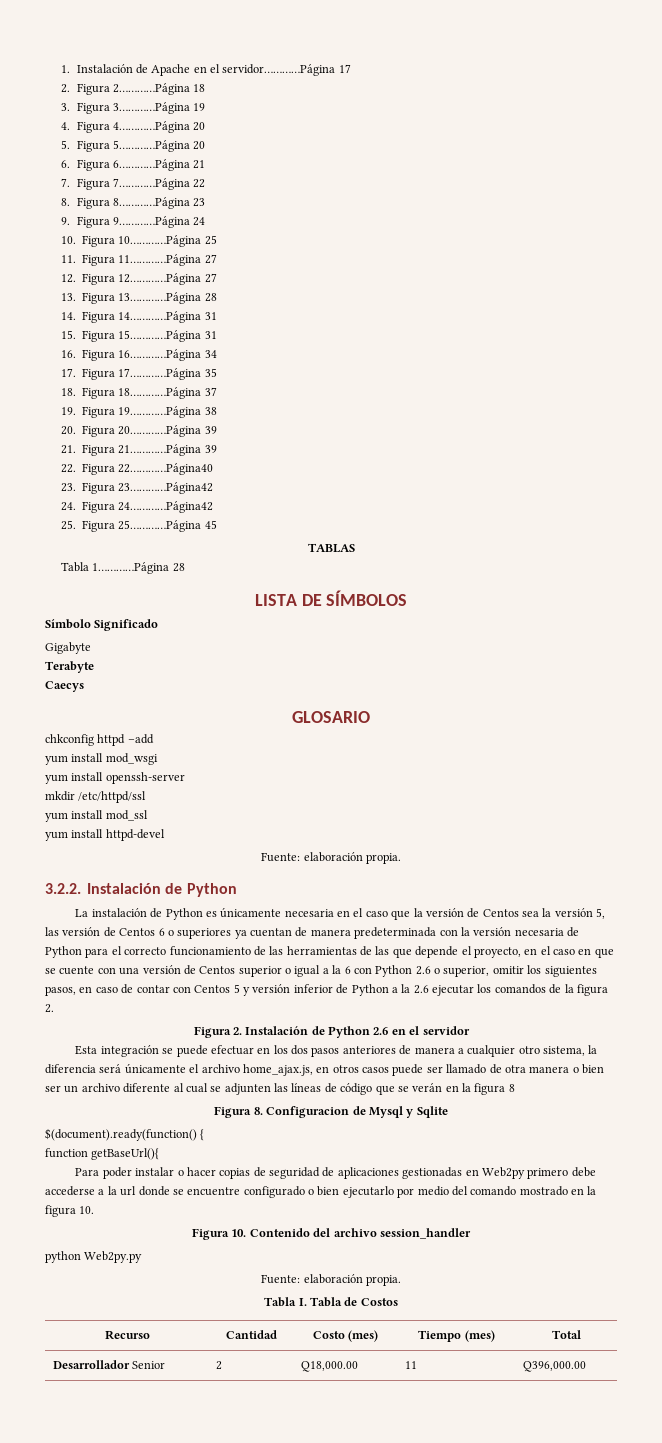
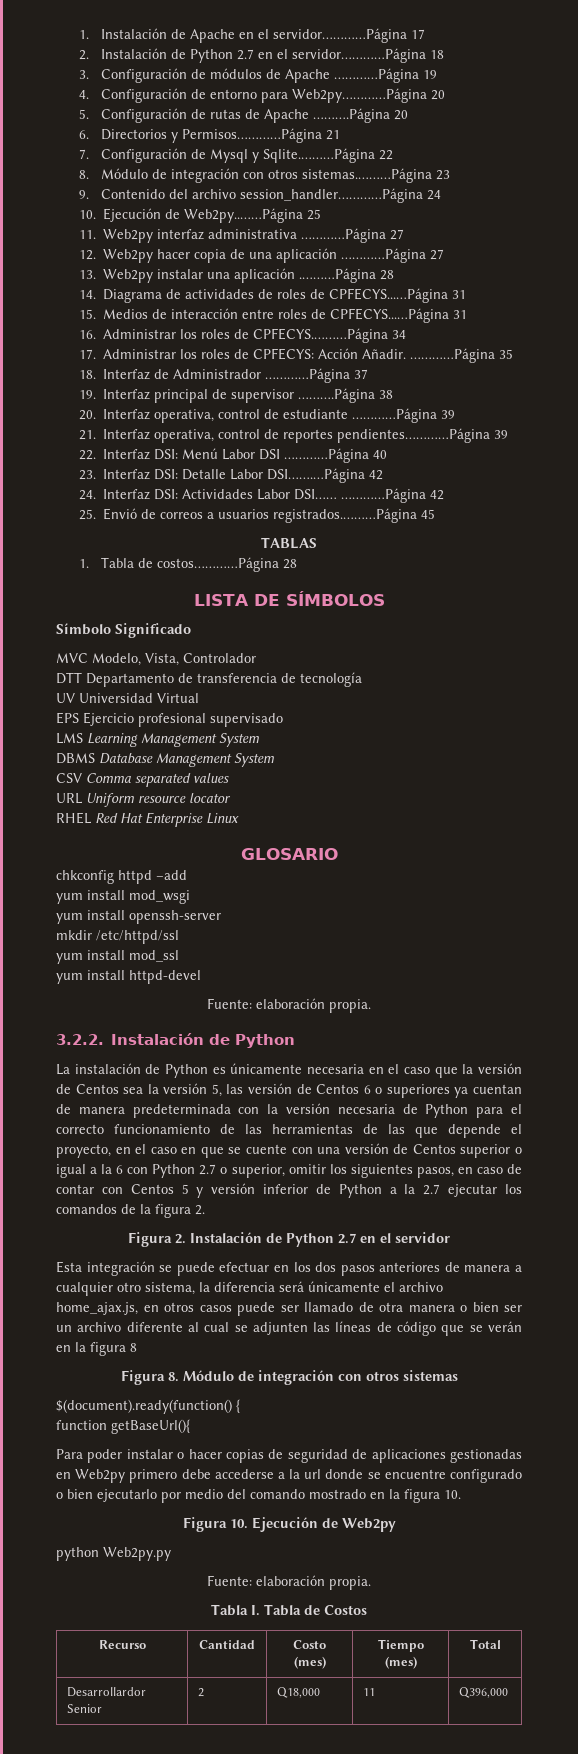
[76,83,206,95] [60,102,206,114] [60,121,206,133] [60,140,190,152] Figura 2…………Página 18 // 3. Figura 3…………Página 19 // 4. Figura 4…………Página 20 // 5. Figura 5…………Página -> [101,48,445,63] [78,68,438,83] [78,88,446,103] [78,108,391,123] Instalación de Python 2.7 en el servidor…………Página 18 // 3. Configuración de módulos de Apache …………Página 19 // 4. Configuración de entorno para Web2py…………Página 20 // 5. Configuración de rutas de Apache ……….Página
[76,159,190,171] Figura 6…………Página -> [101,128,323,143] Directorios y Permisos…………Página
[76,178,206,190] [60,197,206,209] [60,216,190,228] Figura 7…………Página 22 // 8. Figura 8…………Página 23 // 9. Figura 9…………Página -> [101,148,394,163] [78,168,451,183] [78,188,424,203] Configuración de Mysql y Sqlite.………Página 22 // 8. Módulo de integración con otros sistemas.………Página 23 // 9. Contenido del archivo session_handler…………Página
[82,235,202,247] Figura 10…………Página -> [102,208,303,223] Ejecución de Web2py..……Página
[82,254,217,266] [60,273,217,285] [60,292,217,304] [60,311,217,323] [60,330,217,342] [60,349,217,361] [60,368,217,380] [60,387,217,399] [60,406,217,418] [60,425,217,437] [60,444,217,456] [60,463,214,475] [60,482,214,494] [60,501,214,513] [60,520,217,532] [307,543,355,553] [60,562,170,574] Figura 11…………Página 27 // 12. Figura 12…………Página 27 // 13. Figura 13…………Página 28 // 14. Figura 14…………Página 31 // 15. Figura 15…………Página 31 // 16. Figura 16…………Página 34 // 17. Figura 17…………Página 35 // 18. Figura 18…………Página 37 // 19. Figura 19…………Página 38 // 20. Figura 20…………Página 39 // 21. Figura 21…………Página 39 // 22. Figura 22…………Página40 // 23. Figura 23…………Página42 // 24. Figura 24…………Página42 // 25. Figura 25…………Página 45 // TABLAS // Tabla 1…………Página -> [102,228,404,243] [78,248,444,263] [78,268,394,283] [78,288,466,303] [78,308,467,323] [78,328,406,343] [78,348,513,363] [78,368,368,383] [78,388,393,403] [78,408,455,423] [78,428,508,443] [78,448,387,463] [78,468,383,483] [78,488,444,503] [78,508,435,523] [261,537,317,549] [78,557,280,572] Web2py interfaz administrativa …………Página 27 // 12. Web2py hacer copia de una aplicación …………Página 27 // 13. Web2py instalar una aplicación .………Página 28 // 14. Diagrama de actividades de roles de CPFECYS...…Página 31 // 15. Medios de interacción entre roles de CPFECYS...…Página 31 // 16. Administrar los roles de CPFECYS.………Página 34 // 17. Administrar los roles de CPFECYS: Acción Añadir. …………Página 35 // 18. Interfaz de Administrador …………Página 37 // 19. Interfaz principal de supervisor ……….Página 38 // 20. Interfaz operativa, control de estudiante …………Página 39 // 21. Interfaz operativa, control de reportes pendientes…………Página 39 // 22. Interfaz DSI: Menú Labor DSI …………Página 40 // 23. Interfaz DSI: Detalle Labor DSI…….…Página 42 // 24. Interfaz DSI: Actividades Labor DSI…… …………Página 42 // 25. Envió de correos a usuarios registrados.………Página 45 // TABLAS // 1. Tabla de costos…………Página
[45,642,91,654] [45,661,94,673] [45,681,84,692] Gigabyte // Terabyte // Caecys -> [56,653,256,666] [56,672,362,687] [56,693,199,703] [56,712,283,727] [56,733,260,747] [56,753,275,767] [56,773,229,787] [56,793,231,807] [56,812,239,827] MVC Modelo, Vista, Controlador // DTT Departamento de transferencia de tecnología // UV Universidad Virtual // EPS Ejercicio profesional supervisado // LMS Learning Management System // DBMS Database Management System // CSV Comma separated values // URL Uniform resource locator // RHEL Red Hat Enterprise Linux
[415,966,431,975] 2.6 -> [199,1164,217,1175] 2.7
[413,985,429,994] 2.6 -> [423,1184,441,1195] 2.7
[373,1027,389,1035] 2.6 -> [338,1233,356,1244] 2.7
[266,1106,448,1118] Configuracion de Mysql y Sqlite -> [182,1370,458,1385] Módulo de integración con otros sistemas
[249,1228,471,1239] Contenido del archivo session_handler -> [251,1517,396,1532] Ejecución de Web2py
[52,1360,130,1369] Desarrollador -> [67,1687,147,1697] Desarrollardor
[300,1361,358,1372] Q18,000.00 -> [277,1687,321,1698] Q18,000
[522,1361,586,1372] Q396,000.00 -> [459,1687,509,1698] Q396,000

